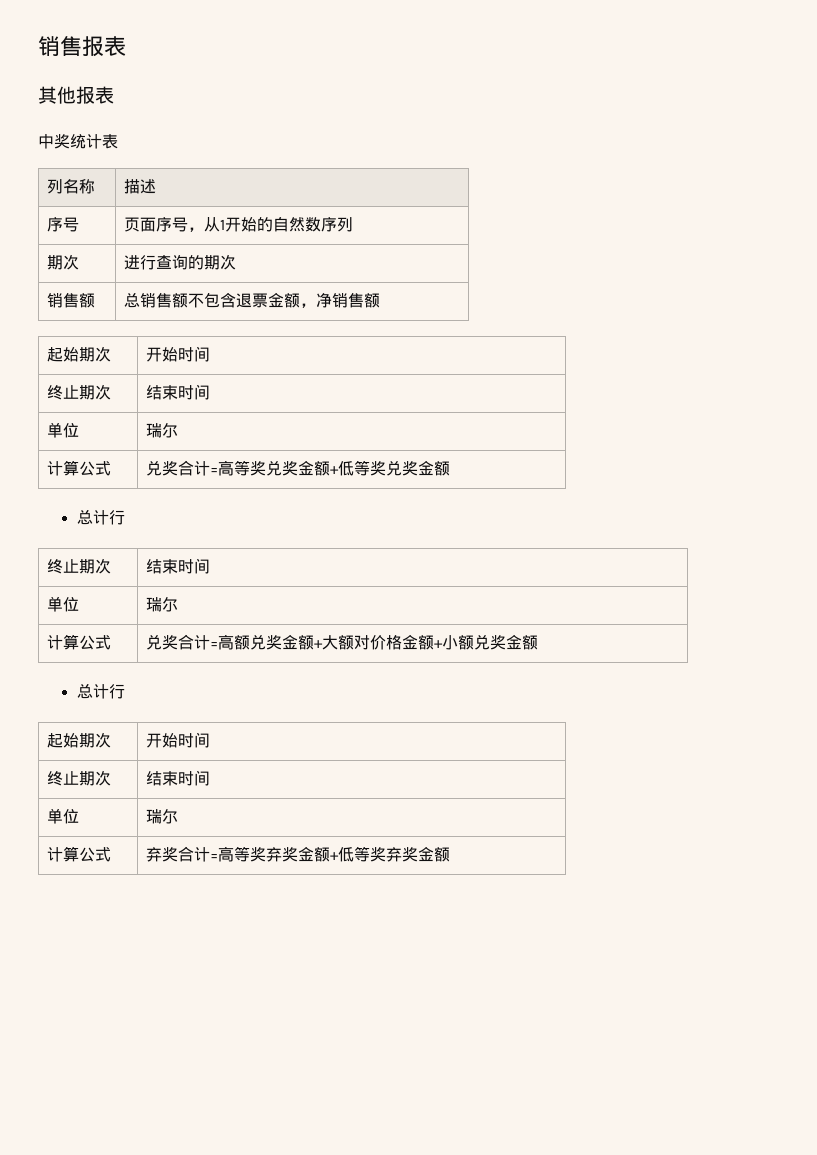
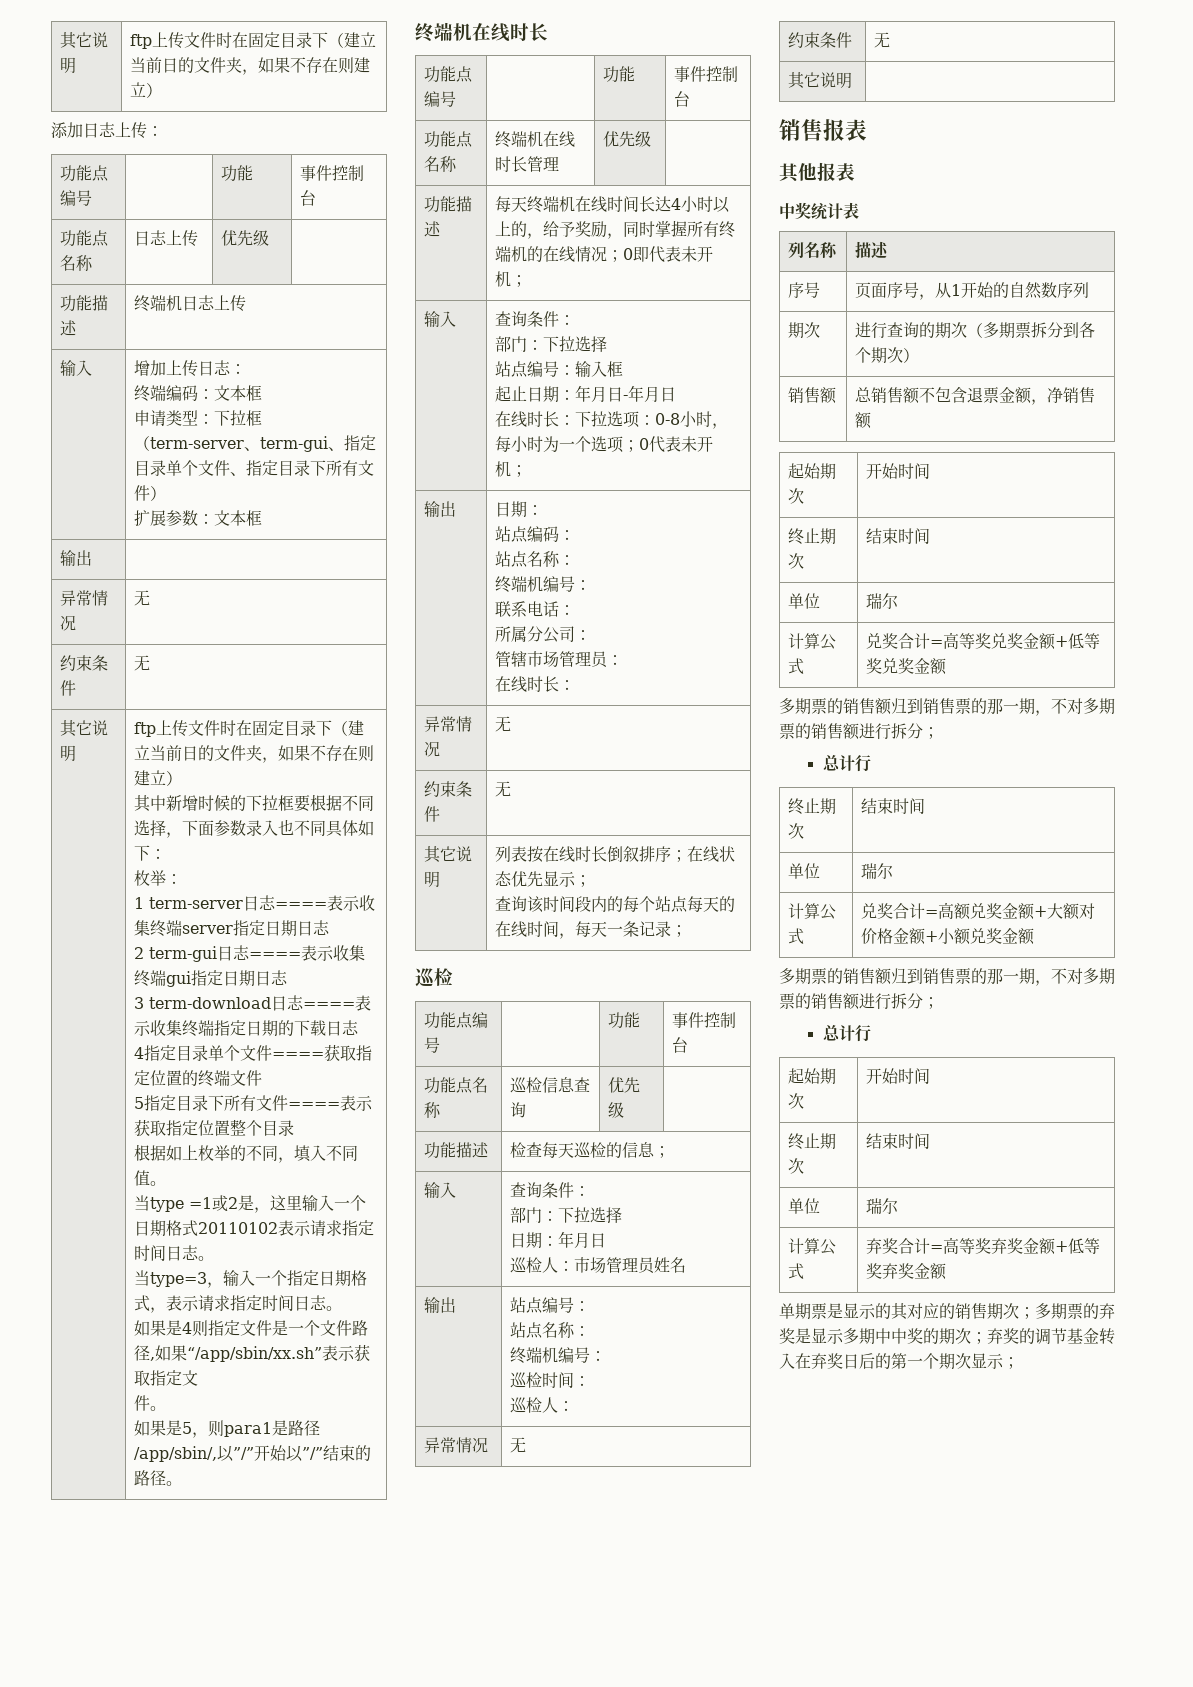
(38, 46) none -> [59,32,108,49] [59,57,76,74] [129,32,376,49] [129,57,370,75] [129,82,162,98] [51,122,163,139] [59,165,109,182] [59,190,92,206] [220,165,253,182] [299,165,364,181] [299,190,316,206] [59,230,109,247] [59,255,93,271] [133,230,198,247] [220,230,269,246] [59,295,108,312] [59,320,77,336] [133,295,246,312] [59,360,92,376] [133,360,246,377] [133,385,262,402] [133,410,262,426] [133,435,376,452] [133,460,374,476] [133,485,166,501] [133,510,262,526] [59,550,92,566] [59,590,108,606] [59,615,76,631] [133,590,150,606] [59,655,108,671] [59,680,76,696] [133,655,150,671] [59,720,108,737] [59,745,76,762] [133,720,364,737] [133,745,374,763] [133,770,182,786] [133,794,374,812] [133,819,374,838] [133,845,166,861] [133,870,182,886] [133,895,375,911] [133,920,330,937] [133,945,365,962] [133,970,288,987] [133,995,371,1011] [133,1020,359,1037] [133,1044,372,1061] [133,1070,262,1087] [133,1095,373,1111] [133,1119,294,1136] [133,1144,358,1163] [133,1170,166,1186] [133,1195,366,1213] [133,1220,374,1236] [133,1245,214,1261] [133,1270,367,1288] [133,1295,342,1313] [133,1320,368,1337] [133,1344,370,1362] [133,1370,198,1386] [133,1395,166,1411] [133,1420,320,1438] [133,1445,371,1462] [133,1470,182,1486] [415,22,548,42] [423,66,473,83] [423,91,456,107] [602,66,635,83] [673,66,738,82] [673,91,690,107] [423,131,473,148] [423,156,457,172] [494,131,575,148] [494,156,559,172] [602,131,651,147] [423,196,472,213] [423,221,441,237] [494,196,730,213] [494,220,735,239] [494,246,713,263] [494,271,527,287] [423,311,456,327] [494,311,575,327] [494,336,607,352] [494,361,623,378] [494,385,676,402] [494,411,728,429] [494,436,713,453] [494,461,527,477] [423,501,456,517] [494,501,543,517] [494,526,575,543] [494,551,575,568] [494,576,591,593] [494,601,575,617] [494,626,591,643] [494,651,623,668] [494,676,575,692] [423,716,472,732] [423,741,440,757] [494,716,511,732] [423,781,472,797] [423,806,440,822] [494,781,511,797] [423,846,472,863] [423,871,440,888] [494,846,735,863] [494,871,591,887] [494,896,735,913] [494,921,687,939] [415,968,453,987] [423,1012,488,1029] [423,1037,440,1053] [607,1012,640,1029] [671,1012,736,1028] [671,1037,688,1053] [423,1077,488,1094] [423,1102,441,1118] [509,1077,590,1093] [509,1102,526,1118] [607,1077,640,1093] [607,1102,624,1118] [423,1142,489,1159] [509,1142,670,1159] [423,1182,456,1198] [509,1182,590,1198] [509,1207,622,1223] [509,1231,606,1248] [509,1257,686,1274] [423,1297,456,1313] [509,1297,590,1314] [509,1322,590,1339] [509,1347,606,1364] [509,1372,590,1388] [509,1397,574,1413] [423,1437,488,1453] [509,1437,526,1453] [787,32,852,48] [873,32,890,48] [787,72,852,89] 其它说明 | ftp上传文件时在固定目录下（建立当前日的文件夹，如果不存在则建立） // 添加日志上传： // 功能点编号 | | 功能 | 事件控制台 // 功能点名称 | 日志上传 | 优先级 | // 功能描述 | 终端机日志上传 // 输入 | 增加上传日志： // 终端编码：文本框 // 申请类型：下拉框（term-server、term-gui、指定目录单个文件、指定目录下所有文件） // 扩展参数：文本框 // 输出 | // 异常情况 | 无 // 约束条件 | 无 // 其它说明 | ftp上传文件时在固定目录下（建立当前日的文件夹，如果不存在则建立） // 其中新增时候的下拉框要根据不同选择，下面参数录入也不同具体如下： // 枚举： // 1 term-server日志====表示收集终端server指定日期日志 // 2 term-gui日志====表示收集终端gui指定日期日志 // 3 term-download日志====表示收集终端指定日期的下载日志 // 4指定目录单个文件====获取指定位置的终端文件 // 5指定目录下所有文件====表示获取指定位置整个目录 // 根据如上枚举的不同，填入不同值。 // 当type =1或2是，这里输入一个日期格式20110102表示请求指定时间日志。 // 当type=3，输入一个指定日期格式，表示请求指定时间日志。 // 如果是4则指定文件是一个文件路径,如果“/app/sbin/xx.sh”表示获取指定文 // 件。 // 如果是5，则para1是路径/app/sbin/,以”/”开始以”/”结束的路径。 // 终端机在线时长 // 功能点编号 | | 功能 | 事件控制台 // 功能点名称 | 终端机在线时长管理 | 优先级 | // 功能描述 | 每天终端机在线时间长达4小时以上的，给予奖励，同时掌握所有终端机的在线情况；0即代表未开机； // 输入 | 查询条件： // 部门：下拉选择 // 站点编号：输入框 // 起止日期：年月日-年月日 // 在线时长：下拉选项：0-8小时，每小时为一个选项；0代表未开机； // 输出 | 日期： // 站点编码： // 站点名称： // 终端机编号： // 联系电话： // 所属分公司： // 管辖市场管理员： // 在线时长： // 异常情况 | 无 // 约束条件 | 无 // 其它说明 | 列表按在线时长倒叙排序；在线状态优先显示； // 查询该时间段内的每个站点每天的在线时间，每天一条记录； // 巡检 // 功能点编号 | | 功能 | 事件控制台 // 功能点名称 | 巡检信息查询 | 优先级 | // 功能描述 | 检查每天巡检的信息； // 输入 | 查询条件： // 部门：下拉选择 // 日期：年月日 // 巡检人：市场管理员姓名 // 输出 | 站点编号： // 站点名称： // 终端机编号： // 巡检时间： // 巡检人： // 异常情况 | 无 // 约束条件 | 无 // 其它说明 | //
(236, 262) none -> [966,322,1095,338] [854,347,919,363] （多期票拆分到各个期次）
(450, 468) none -> [779,698,1115,716] [779,723,939,740] // 多期票的销售额归到销售票的那一期，不对多期票的销售额进行拆分；
(538, 642) none -> [779,968,1115,986] [779,993,939,1010] // 多期票的销售额归到销售票的那一期，不对多期票的销售额进行拆分；
(450, 854) none -> [779,1303,1115,1320] [779,1328,1115,1345] [779,1353,1019,1369] // 单期票是显示的其对应的销售期次；多期票的弃奖是显示多期中中奖的期次；弃奖的调节基金转入在弃奖日后的第一个期次显示；

